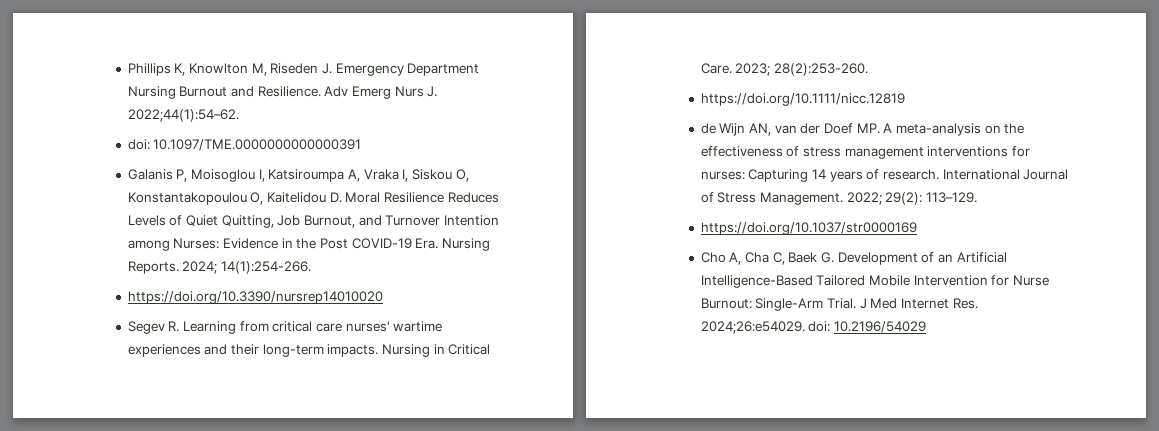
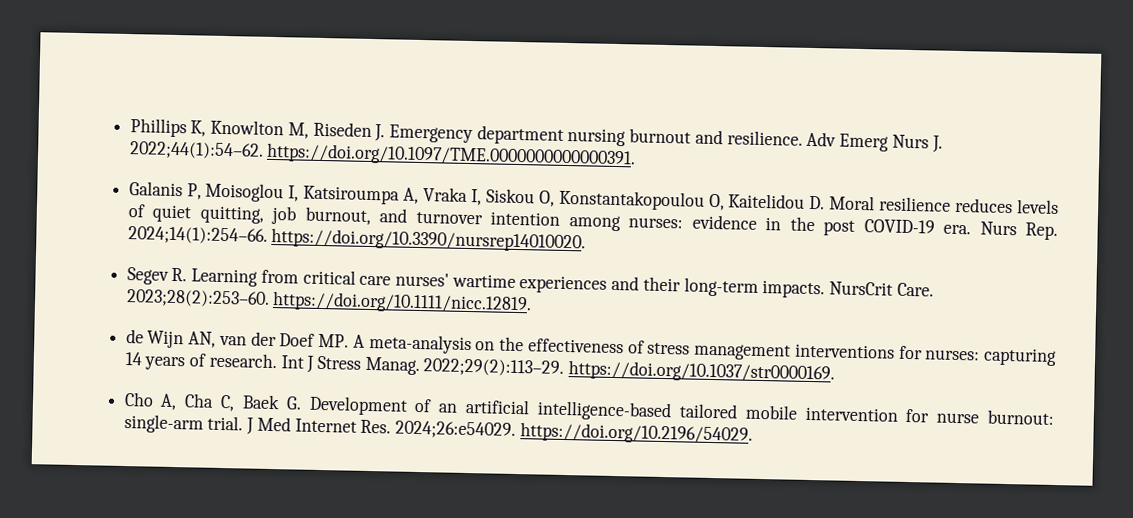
[407,63,480,76] [127,86,321,99] Department Nursing Burnout and Resilience. -> [476,125,803,147] department nursing burnout and resilience.
[127,139,362,151] // doi: 10.1097/TME.0000000000000391 -> [266,142,637,169] https://doi.org/10.1097/TME.0000000000000391.
[384,192,499,203] [127,215,499,228] [127,238,490,251] [127,261,312,274] [127,291,383,304] Resilience Reduces Levels of Quiet Quitting, Job Burnout, and Turnover Intention among Nurses: Evidence in the Post COVID-19 Era. Nursing Reports. 2024; 14(1):254-266. // https://doi.org/10.3390/nursrep14010020 -> [879,196,1059,215] [127,204,1058,241] [127,226,587,253] resilience reduces levels of quiet quitting, job burnout, and turnover intention among nurses: evidence in the post COVID-19 era. Nurs Rep. 2024;14(1):254–66. https://doi.org/10.3390/nursrep14010020.
[382,344,491,357] [700,63,869,76] [700,93,905,106] Nursing in Critical Care. 2023; 28(2):253-260. // https://doi.org/10.1111/nicc.12819 -> [829,281,934,297] [125,289,533,315] NursCrit Care. 2023;28(2):253–60. https://doi.org/10.1111/nicc.12819.
[748,169,809,182] Capturing -> [983,347,1058,367] capturing
[942,169,1069,180] [700,192,978,205] [700,222,917,235] International Journal of Stress Management. 2022; 29(2): 113–129. // https://doi.org/10.1037/str0000169 -> [280,355,836,384] Int J Stress Manag. 2022;29(2):113–29. https://doi.org/10.1037/str0000169.
[956,252,1007,263] [700,275,1050,288] [700,298,857,311] Artificial Intelligence-Based Tailored Mobile Intervention for Nurse Burnout: Single-Arm Trial. -> [465,398,1055,426] [123,413,244,434] artificial intelligence-based tailored mobile intervention for nurse burnout: single-arm trial.
[808,321,927,333] doi: 10.2196/54029 -> [519,422,753,445] https://doi.org/10.2196/54029.

